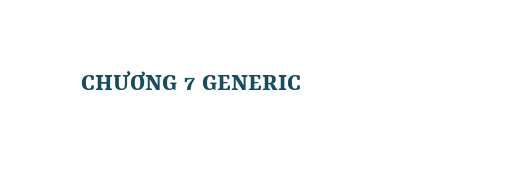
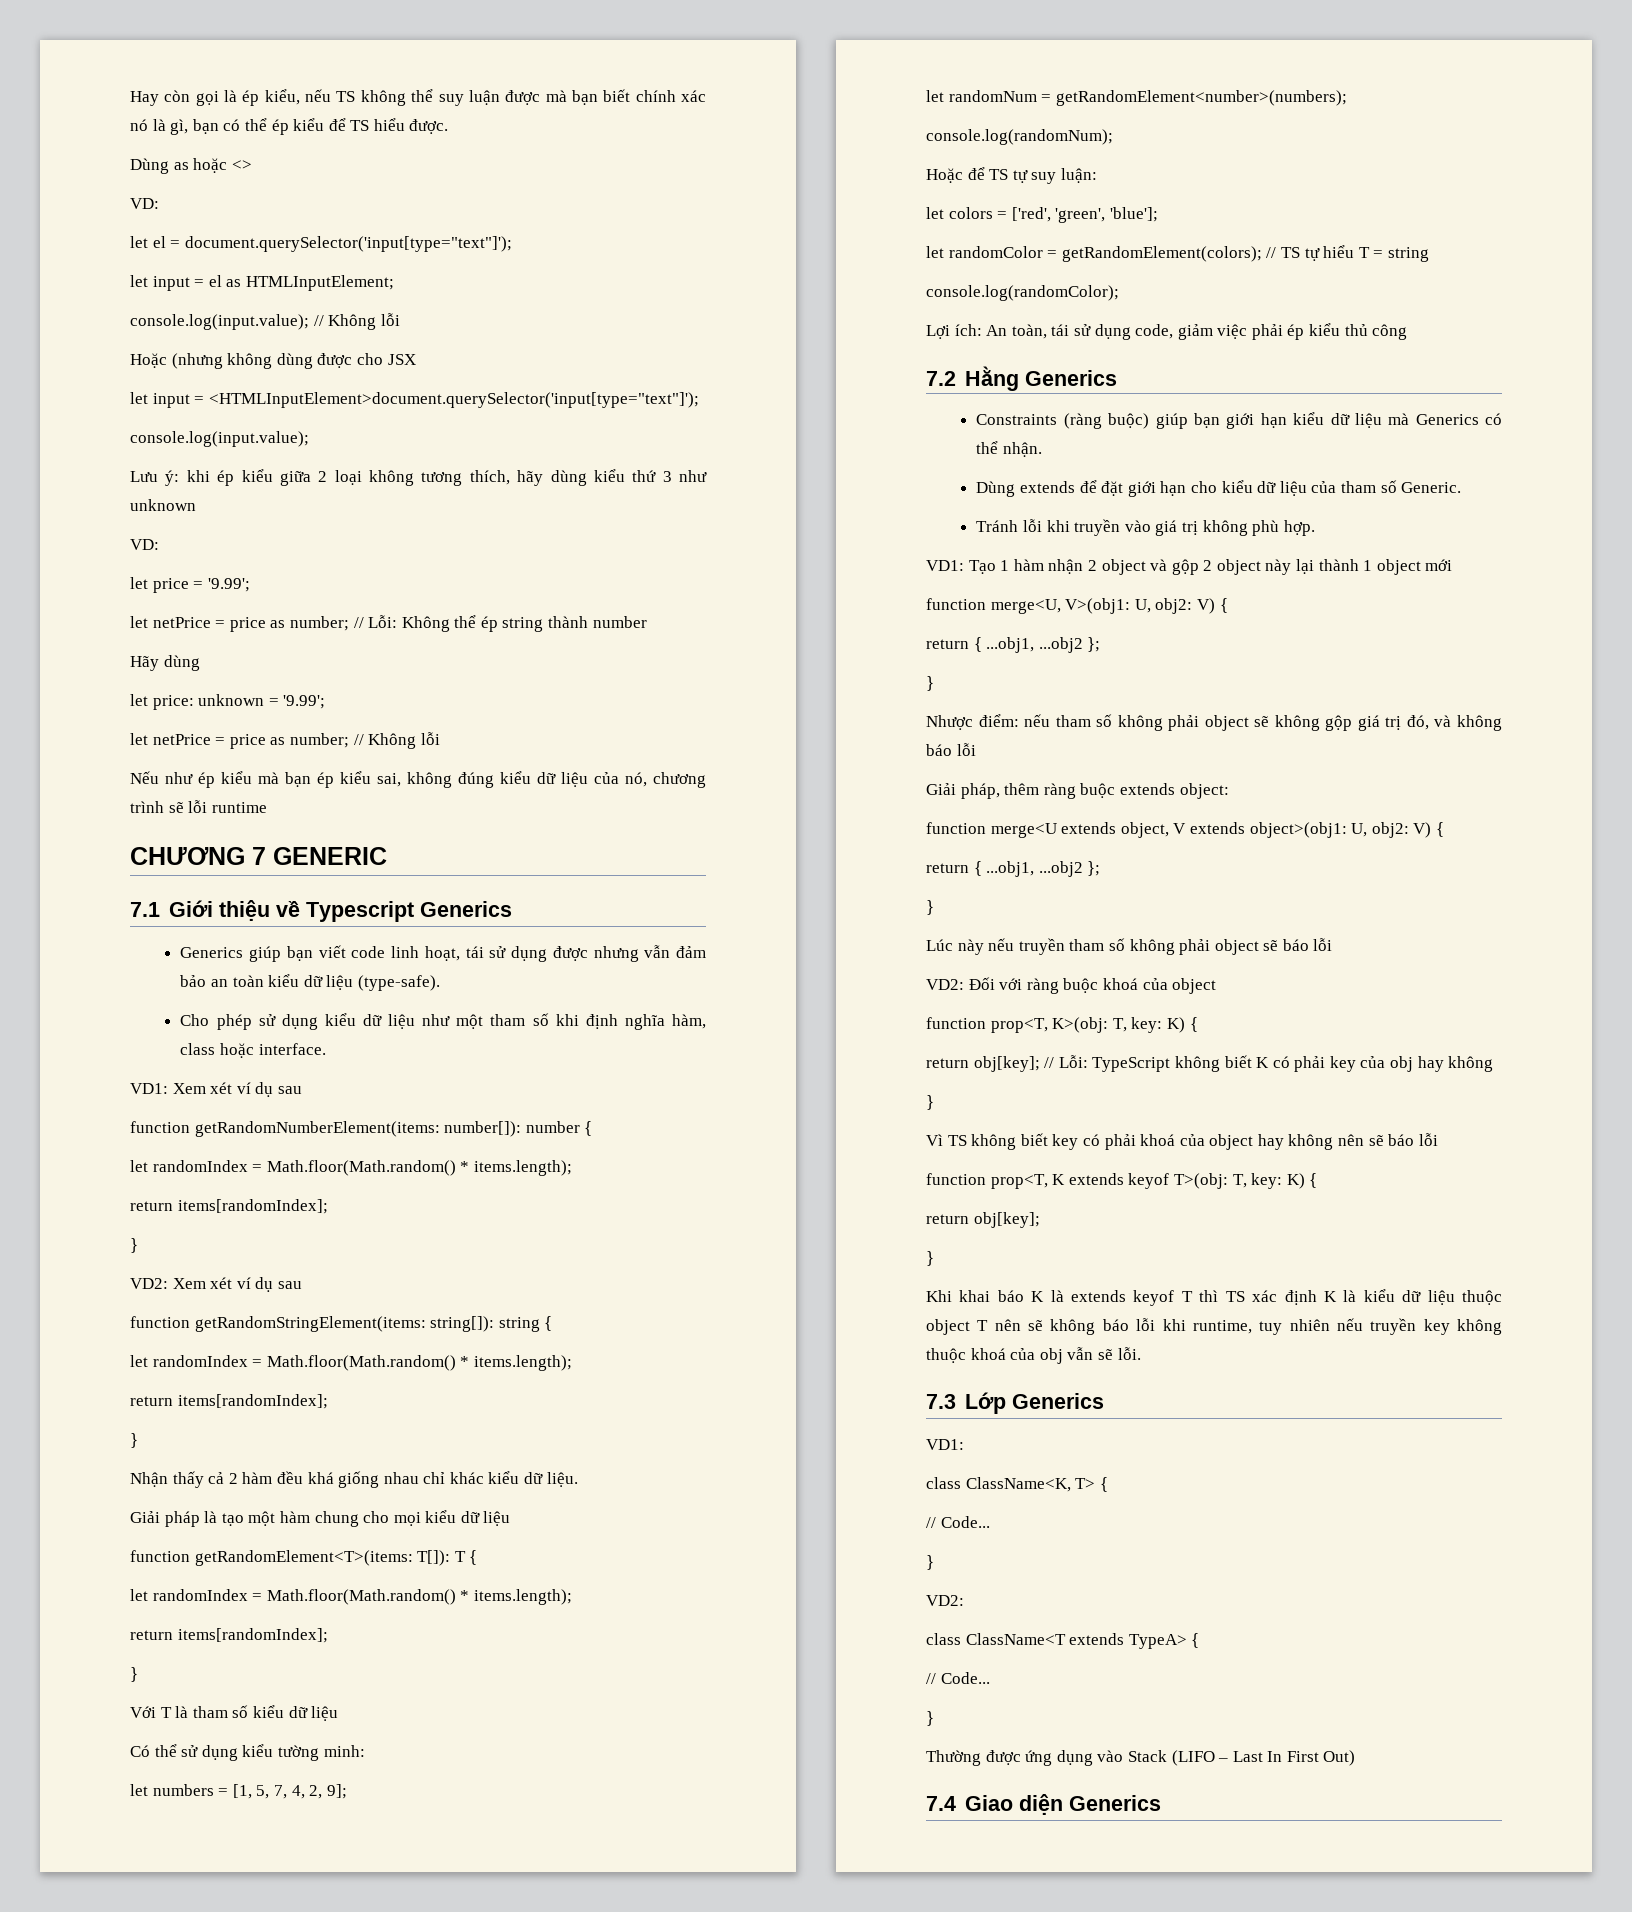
[81,70,302,90] CHƯƠNG 7 GENERIC -> [130,89,707,106] [130,118,449,135] [130,158,252,174] [130,198,159,209] [130,236,512,252] [130,275,394,291] [130,313,400,330] [130,353,416,369] [130,392,699,408] [130,431,309,447] [130,469,707,486] [130,499,196,511] [130,539,159,550] [130,577,250,593] [130,615,647,632] [130,655,200,671] [130,694,326,710] [130,732,440,749] [130,771,706,788] [130,800,267,813] [130,847,387,865] [130,900,512,922] [180,945,707,962] [180,974,441,991] [180,1013,706,1030] [180,1043,326,1058] [130,1082,302,1097] [130,1121,593,1137] [130,1160,572,1176] [130,1199,328,1214] [130,1238,138,1253] [130,1277,302,1292] [130,1316,553,1332] [130,1355,572,1371] [130,1394,328,1409] [130,1433,138,1448] [130,1471,578,1488] [130,1510,511,1527] [130,1550,478,1566] [130,1589,572,1605] [130,1628,328,1643] [130,1667,138,1682] [130,1705,339,1721] [130,1744,365,1761] [130,1784,347,1799] [926,90,1347,106] [926,129,1113,145] [926,167,1097,184] [926,207,1158,223] [926,245,1429,262] [926,285,1119,301] [926,323,1408,340] [926,366,1117,391] [976,412,1502,429] [976,441,1043,457] [976,480,1462,497] [976,519,1315,536] [926,559,1453,575] [926,598,1228,614] [926,637,1101,653] [926,676,934,691] [926,714,1502,731] [926,743,976,756] [926,783,1229,799] [926,822,1444,838] [926,861,1101,877] [926,900,934,915] [926,938,1333,955] [926,977,1217,994] [926,1017,1198,1033] [926,1055,1494,1072] [926,1095,934,1110] [926,1133,1438,1150] [926,1173,1318,1189] [926,1212,1040,1228] [926,1251,934,1266] [926,1289,1502,1306] [926,1318,1502,1335] [926,1347,1141,1364] [926,1392,1104,1414] [926,1439,964,1450] [926,1477,1108,1492] [926,1516,990,1528] [926,1555,934,1570] [926,1595,964,1606] [926,1633,1200,1649] [926,1672,990,1684] [926,1711,934,1726] [926,1750,1356,1766] [926,1794,1161,1815] Hay còn gọi là ép kiểu, nếu TS không thể suy luận được mà bạn biết chính xác nó là gì, bạn có thể ép kiểu để TS hiểu được. // Dùng as hoặc <> // VD: // let el = document.querySelector('input[type="text"]'); // let input = el as HTMLInputElement; // console.log(input.value); // Không lỗi // Hoặc (nhưng không dùng được cho JSX // let input = <HTMLInputElement>document.querySelector('input[type="text"]'); // console.log(input.value); // Lưu ý: khi ép kiểu giữa 2 loại không tương thích, hãy dùng kiểu thứ 3 như unknown // VD: // let price = '9.99'; // let netPrice = price as number; // Lỗi: Không thể ép string thành number // Hãy dùng // let price: unknown = '9.99'; // let netPrice = price as number; // Không lỗi // Nếu như ép kiểu mà bạn ép kiểu sai, không đúng kiểu dữ liệu của nó, chương trình sẽ lỗi runtime // CHƯƠNG 7 GENERIC // 7.1 Giới thiệu về Typescript Generics // Generics giúp bạn viết code linh hoạt, tái sử dụng được nhưng vẫn đảm bảo an toàn kiểu dữ liệu (type-safe). // Cho phép sử dụng kiểu dữ liệu như một tham số khi định nghĩa hàm, class hoặc interface. // VD1: Xem xét ví dụ sau // function getRandomNumberElement(items: number[]): number { // let randomIndex = Math.floor(Math.random() * items.length); // return items[randomIndex]; // } // VD2: Xem xét ví dụ sau // function getRandomStringElement(items: string[]): string { // let randomIndex = Math.floor(Math.random() * items.length); // return items[randomIndex]; // } // Nhận thấy cả 2 hàm đều khá giống nhau chỉ khác kiểu dữ liệu. // Giải pháp là tạo một hàm chung cho mọi kiểu dữ liệu // function getRandomElement<T>(items: T[]): T { // let randomIndex = Math.floor(Math.random() * items.length); // return items[randomIndex]; // } // Với T là tham số kiểu dữ liệu // Có thể sử dụng kiểu tường minh: // let numbers = [1, 5, 7, 4, 2, 9]; // let randomNum = getRandomElement<number>(numbers); // console.log(randomNum); // Hoặc để TS tự suy luận: // let colors = ['red', 'green', 'blue']; // let randomColor = getRandomElement(colors); // TS tự hiểu T = string // console.log(randomColor); // Lợi ích: An toàn, tái sử dụng code, giảm việc phải ép kiểu thủ công // 7.2 Hằng Generics // Constraints (ràng buộc) giúp bạn giới hạn kiểu dữ liệu mà Generics có thể nhận. // Dùng extends để đặt giới hạn cho kiểu dữ liệu của tham số Generic. // Tránh lỗi khi truyền vào giá trị không phù hợp. // VD1: Tạo 1 hàm nhận 2 object và gộp 2 object này lại thành 1 object mới // function merge<U, V>(obj1: U, obj2: V) { // return { ...obj1, ...obj2 }; // } // Nhược điểm: nếu tham số không phải object sẽ không gộp giá trị đó, và không báo lỗi // Giải pháp, thêm ràng buộc extends object: // function merge<U extends object, V extends object>(obj1: U, obj2: V) { // return { ...obj1, ...obj2 }; // } // Lúc này nếu truyền tham số không phải object sẽ báo lỗi // VD2: Đối với ràng buộc khoá của object // function prop<T, K>(obj: T, key: K) { // return obj[key]; // Lỗi: TypeScript không biết K có phải key của obj hay không // } // Vì TS không biết key có phải khoá của object hay không nên sẽ báo lỗi // function prop<T, K extends keyof T>(obj: T, key: K) { // return obj[key]; // } // Khi khai báo K là extends keyof T thì TS xác định K là kiểu dữ liệu thuộc object T nên sẽ không báo lỗi khi runtime, tuy nhiên nếu truyền key không thuộc khoá của obj vẫn sẽ lỗi. // 7.3 Lớp Generics // VD1: // class ClassName<K, T> { // // Code... // } // VD2: // class ClassName<T extends TypeA> { // // Code... // } // Thường được ứng dụng vào Stack (LIFO – Last In First Out) // 7.4 Giao diện Generics

